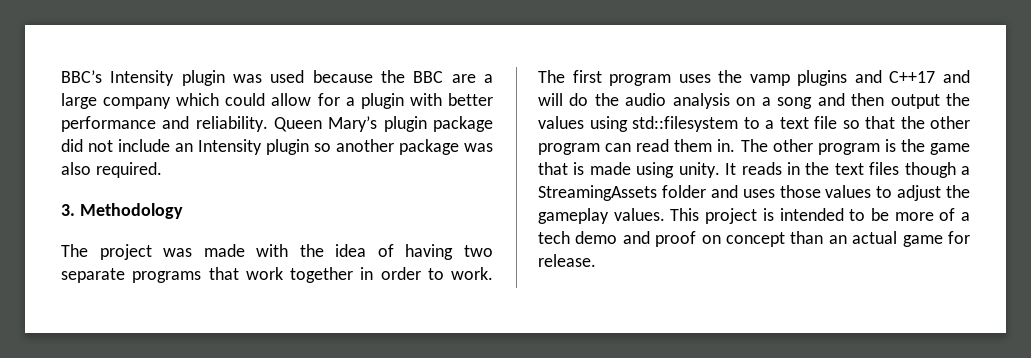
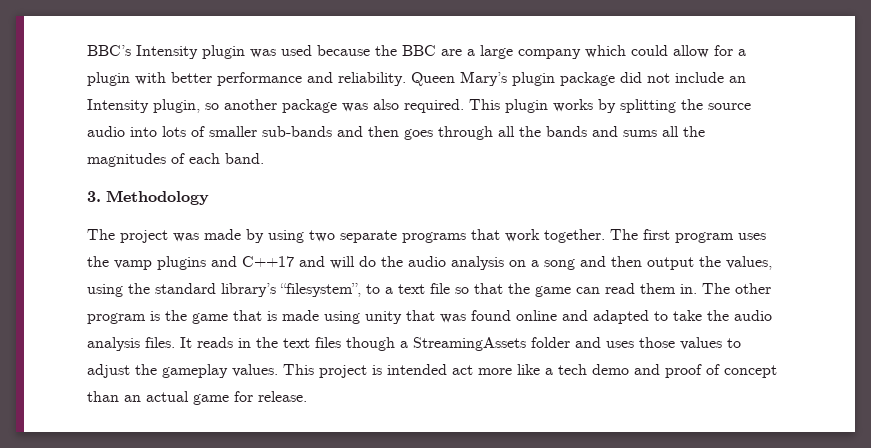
[266,139,309,155] plugin -> [153,99,200,113] plugin,
(162, 170) none -> [469,99,751,113] [87,126,705,140] [87,153,264,167] This plugin works by splitting the source audio into lots of smaller sub-bands and then goes through all the bands and sums all the magnitudes of each band.
[256,244,454,260] with the idea of having -> [246,229,304,243] by using
[290,267,493,283] together in order to work. -> [544,229,605,243] together.
[538,116,738,132] values using std::filesystem -> [726,256,772,270] [87,283,361,297] values, using the standard library’s “filesystem”,
[930,116,970,129] [538,143,600,155] other program -> [535,286,571,297] game
[678,162,720,178] unity. -> [365,310,772,324] [87,337,175,351] unity that was found online and adapted to take the audio analysis files.
[849,208,956,221] to be more of -> [452,364,540,375] act more like
[701,235,721,244] on -> [706,364,720,375] of

